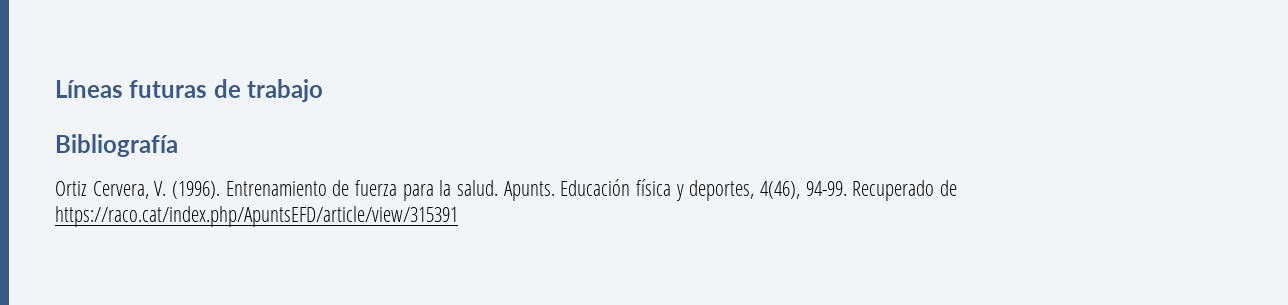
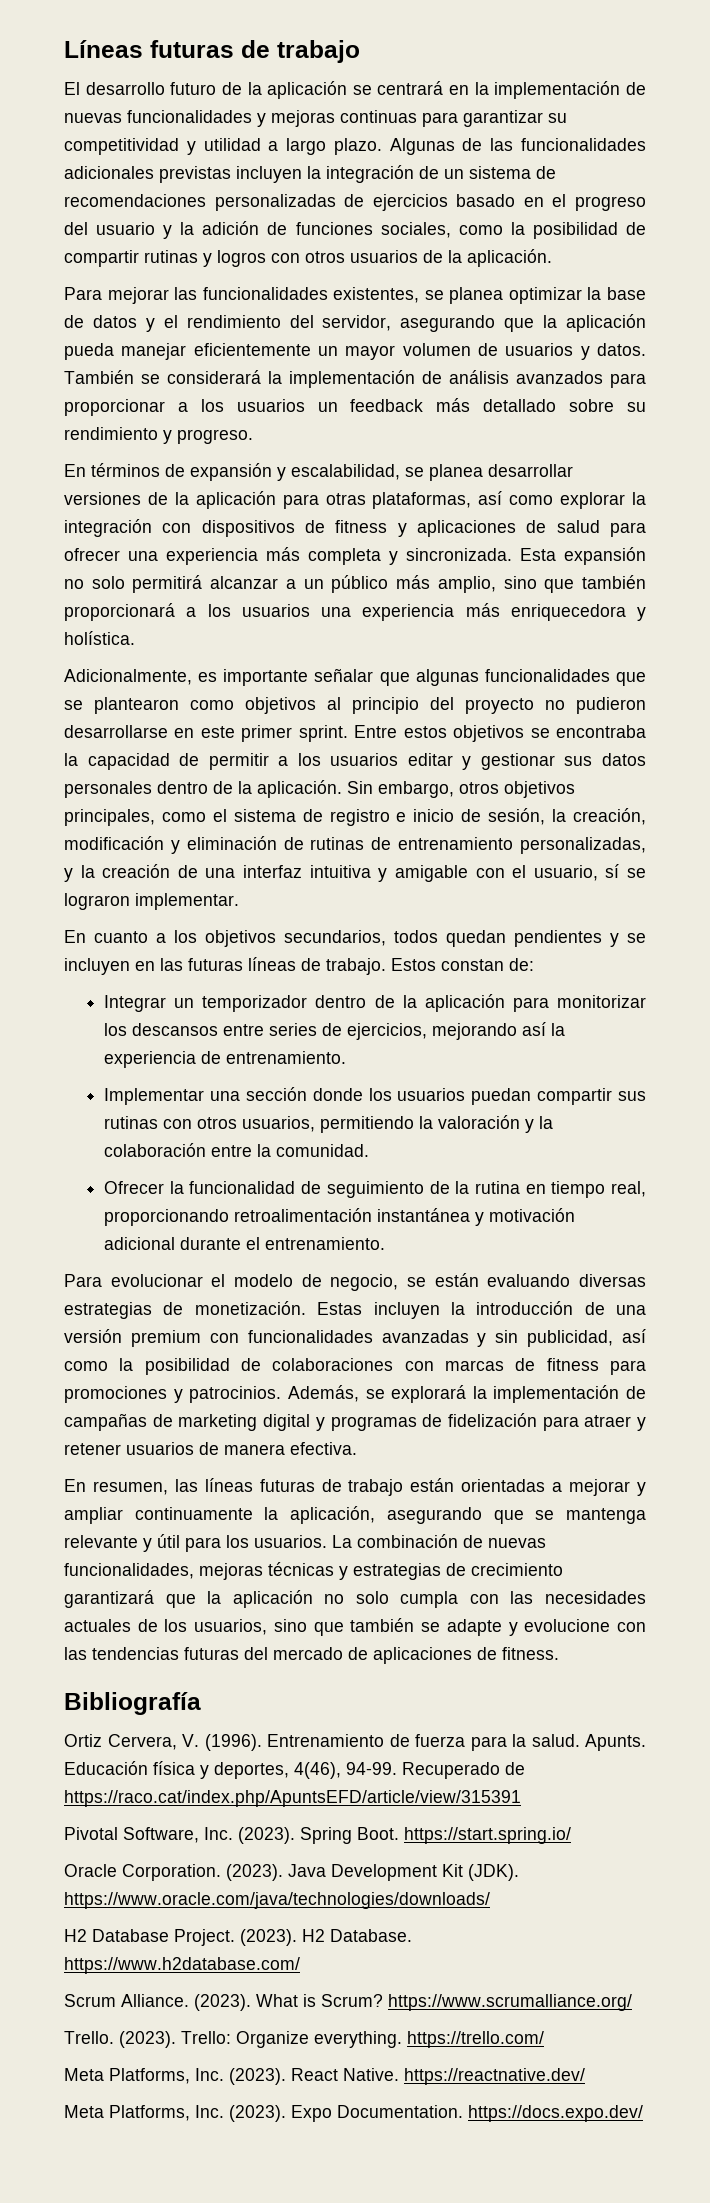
(324, 90) none -> [64,81,646,99] [64,110,567,127] [64,138,646,155] [64,165,556,183] [64,194,646,211] [64,221,646,239] [64,249,552,267] [64,287,646,304] [64,314,646,332] [64,343,646,360] [64,370,646,388] [64,398,647,416] [64,427,253,444] [64,463,573,481] [64,491,646,509] [64,519,646,537] [64,547,646,565] [64,575,647,593] [64,603,646,621] [64,631,135,645] [64,668,646,686] [64,697,646,714] [64,725,647,742] [64,753,646,770] [64,780,575,798] [64,808,647,826] [64,836,646,854] [64,864,647,882] [64,893,239,910] [64,930,646,947] [64,957,534,975] [104,994,646,1012] [104,1022,566,1040] [104,1051,347,1068] [104,1087,646,1105] [104,1115,554,1133] [104,1143,370,1157] [104,1181,646,1198] [104,1208,576,1226] [104,1237,386,1250] [64,1273,646,1291] [64,1301,646,1319] [64,1329,646,1347] [64,1358,646,1375] [64,1385,646,1403] [64,1413,646,1431] [64,1442,357,1455] [64,1478,647,1496] [64,1506,646,1524] [64,1534,546,1552] [64,1562,563,1580] [64,1590,646,1608] [64,1618,647,1636] [64,1647,559,1664] // El desarrollo futuro de la aplicación se centrará en la implementación de nuevas funcionalidades y mejoras continuas para garantizar su competitividad y utilidad a largo plazo. Algunas de las funcionalidades adicionales previstas incluyen la integración de un sistema de recomendaciones personalizadas de ejercicios basado en el progreso del usuario y la adición de funciones sociales, como la posibilidad de compartir rutinas y logros con otros usuarios de la aplicación. // Para mejorar las funcionalidades existentes, se planea optimizar la base de datos y el rendimiento del servidor, asegurando que la aplicación pueda manejar eficientemente un mayor volumen de usuarios y datos. También se considerará la implementación de análisis avanzados para proporcionar a los usuarios un feedback más detallado sobre su rendimiento y progreso. // En términos de expansión y escalabilidad, se planea desarrollar versiones de la aplicación para otras plataformas, así como explorar la integración con dispositivos de fitness y aplicaciones de salud para ofrecer una experiencia más completa y sincronizada. Esta expansión no solo permitirá alcanzar a un público más amplio, sino que también proporcionará a los usuarios una experiencia más enriquecedora y holística. // Adicionalmente, es importante señalar que algunas funcionalidades que se plantearon como objetivos al principio del proyecto no pudieron desarrollarse en este primer sprint. Entre estos objetivos se encontraba la capacidad de permitir a los usuarios editar y gestionar sus datos personales dentro de la aplicación. Sin embargo, otros objetivos principales, como el sistema de registro e inicio de sesión, la creación, modificación y eliminación de rutinas de entrenamiento personalizadas, y la creación de una interfaz intuitiva y amigable con el usuario, sí se lograron implementar. // En cuanto a los objetivos secundarios, todos quedan pendientes y se incluyen en las futuras líneas de trabajo. Estos constan de: // Integrar un temporizador dentro de la aplicación para monitorizar los descansos entre series de ejercicios, mejorando así la experiencia de entrenamiento. // Implementar una sección donde los usuarios puedan compartir sus rutinas con otros usuarios, permitiendo la valoración y la colaboración entre la comunidad. // Ofrecer la funcionalidad de seguimiento de la rutina en tiempo real, proporcionando retroalimentación instantánea y motivación adicional durante el entrenamiento. // Para evolucionar el modelo de negocio, se están evaluando diversas estrategias de monetización. Estas incluyen la introducción de una versión premium con funcionalidades avanzadas y sin publicidad, así como la posibilidad de colaboraciones con marcas de fitness para promociones y patrocinios. Además, se explorará la implementación de campañas de marketing digital y programas de fidelización para atraer y retener usuarios de manera efectiva. // En resumen, las líneas futuras de trabajo están orientadas a mejorar y ampliar continuamente la aplicación, asegurando que se mantenga relevante y útil para los usuarios. La combinación de nuevas funcionalidades, mejoras técnicas y estrategias de crecimiento garantizará que la aplicación no solo cumpla con las necesidades actuales de los usuarios, sino que también se adapte y evolucione con las tendencias futuras del mercado de aplicaciones de fitness.
(458, 216) none -> [64,1827,571,1844] [64,1864,519,1881] [64,1892,490,1909] [64,1929,412,1946] [64,1957,300,1974] [64,1994,632,2011] [64,2031,544,2048] [64,2068,585,2085] [64,2105,643,2122] // Pivotal Software, Inc. (2023). Spring Boot. https://start.spring.io/ // Oracle Corporation. (2023). Java Development Kit (JDK). https://www.oracle.com/java/technologies/downloads/ // H2 Database Project. (2023). H2 Database. https://www.h2database.com/ // Scrum Alliance. (2023). What is Scrum? https://www.scrumalliance.org/ // Trello. (2023). Trello: Organize everything. https://trello.com/ // Meta Platforms, Inc. (2023). React Native. https://reactnative.dev/ // Meta Platforms, Inc. (2023). Expo Documentation. https://docs.expo.dev/

